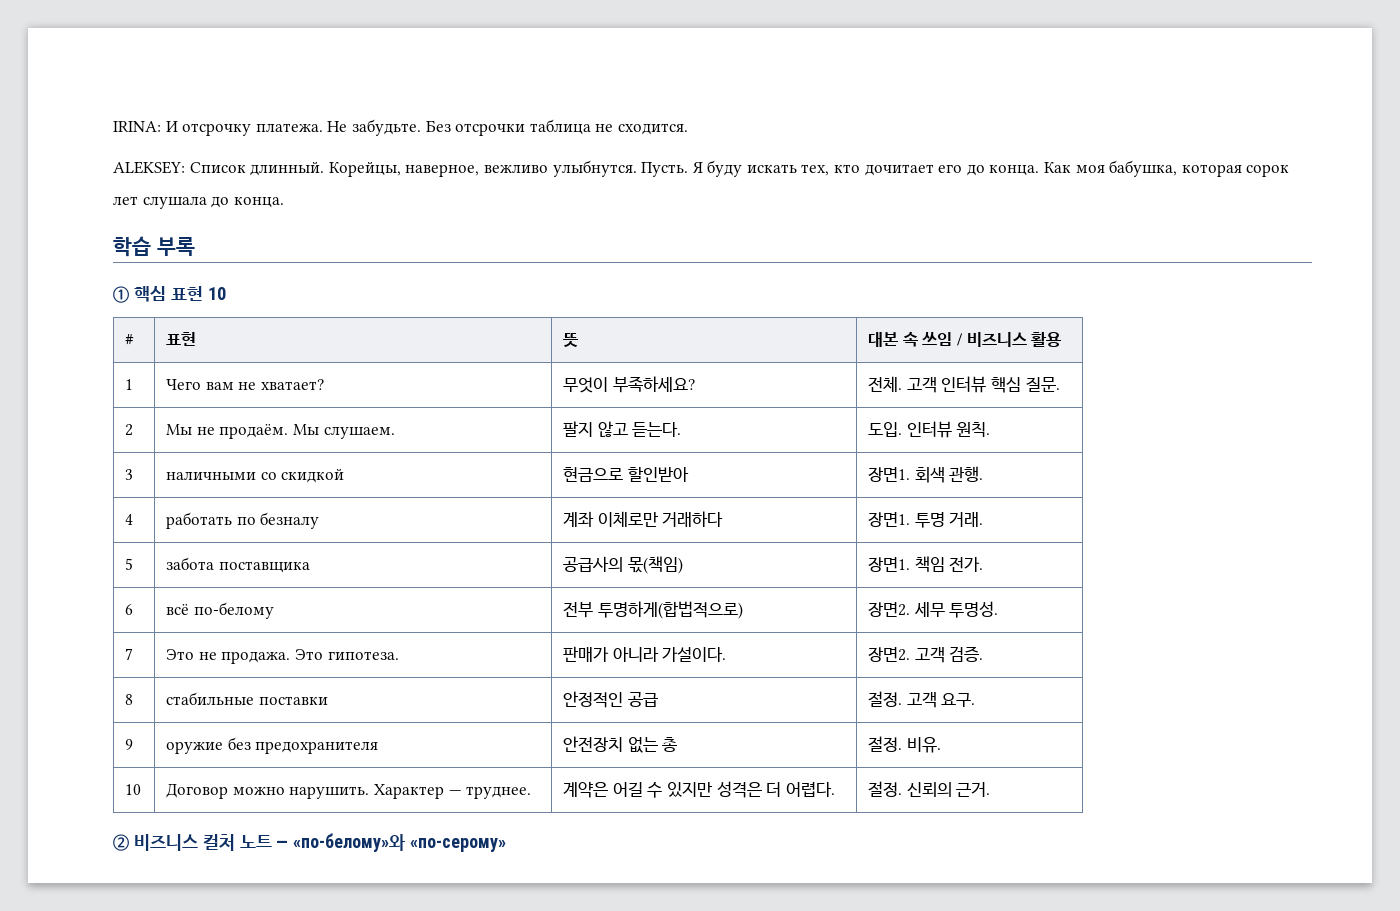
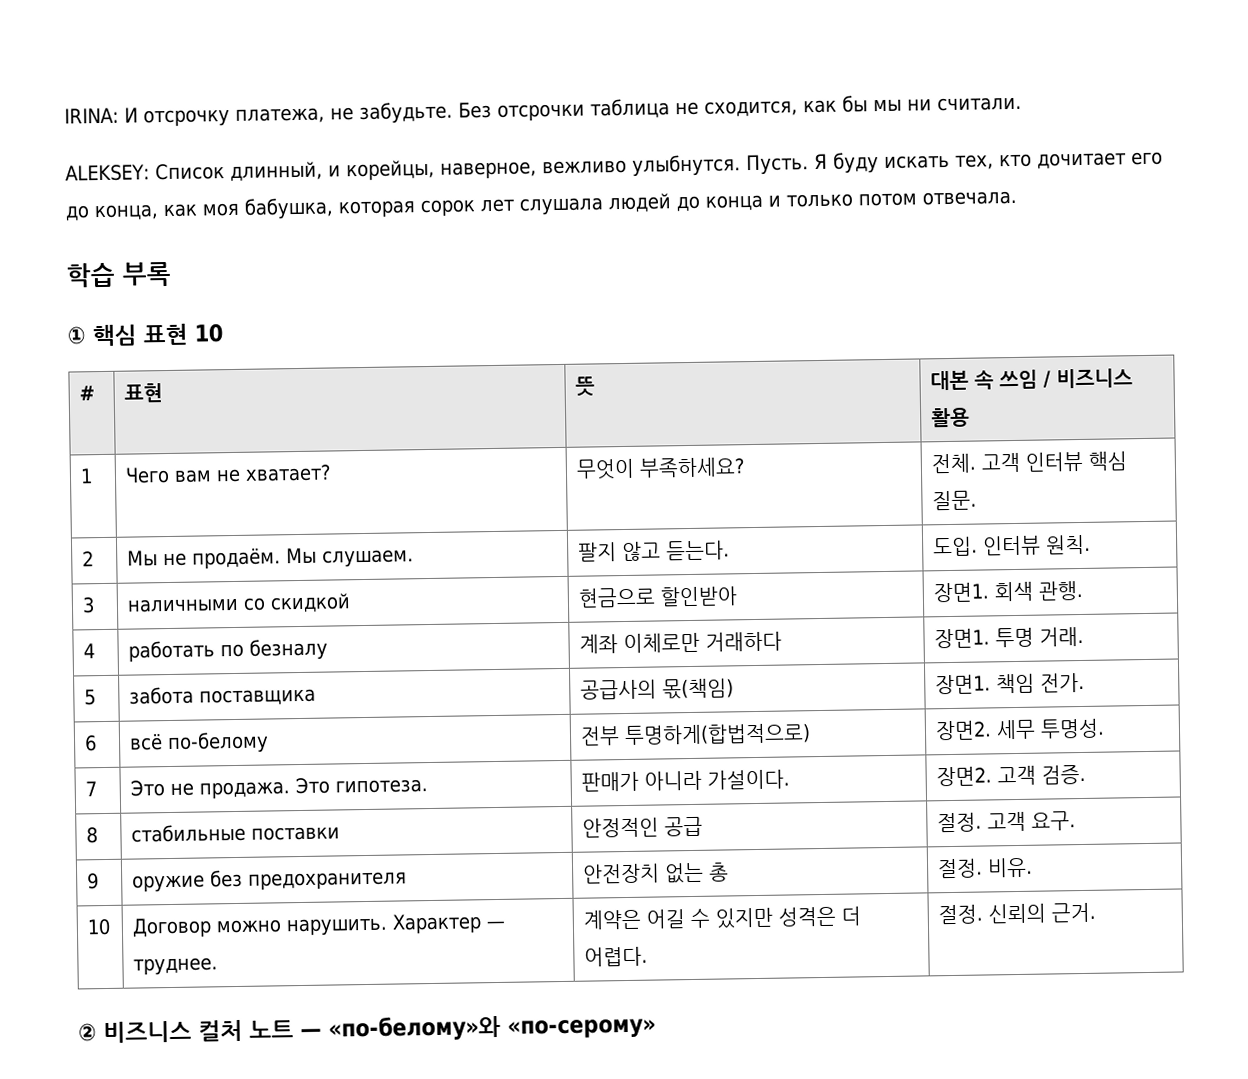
[255,121,348,132] платежа. Не -> [235,107,354,124] платежа, не
[617,123,688,135] сходится. -> [704,95,1022,117] сходится, как бы мы ни считали.
[250,161,401,177] длинный. Корейцы, -> [229,159,435,182] длинный, и корейцы,
[989,162,1072,176] конца. Как -> [94,203,197,221] конца, как
[211,196,284,208] до конца. -> [608,190,1017,213] людей до конца и только потом отвечала.

